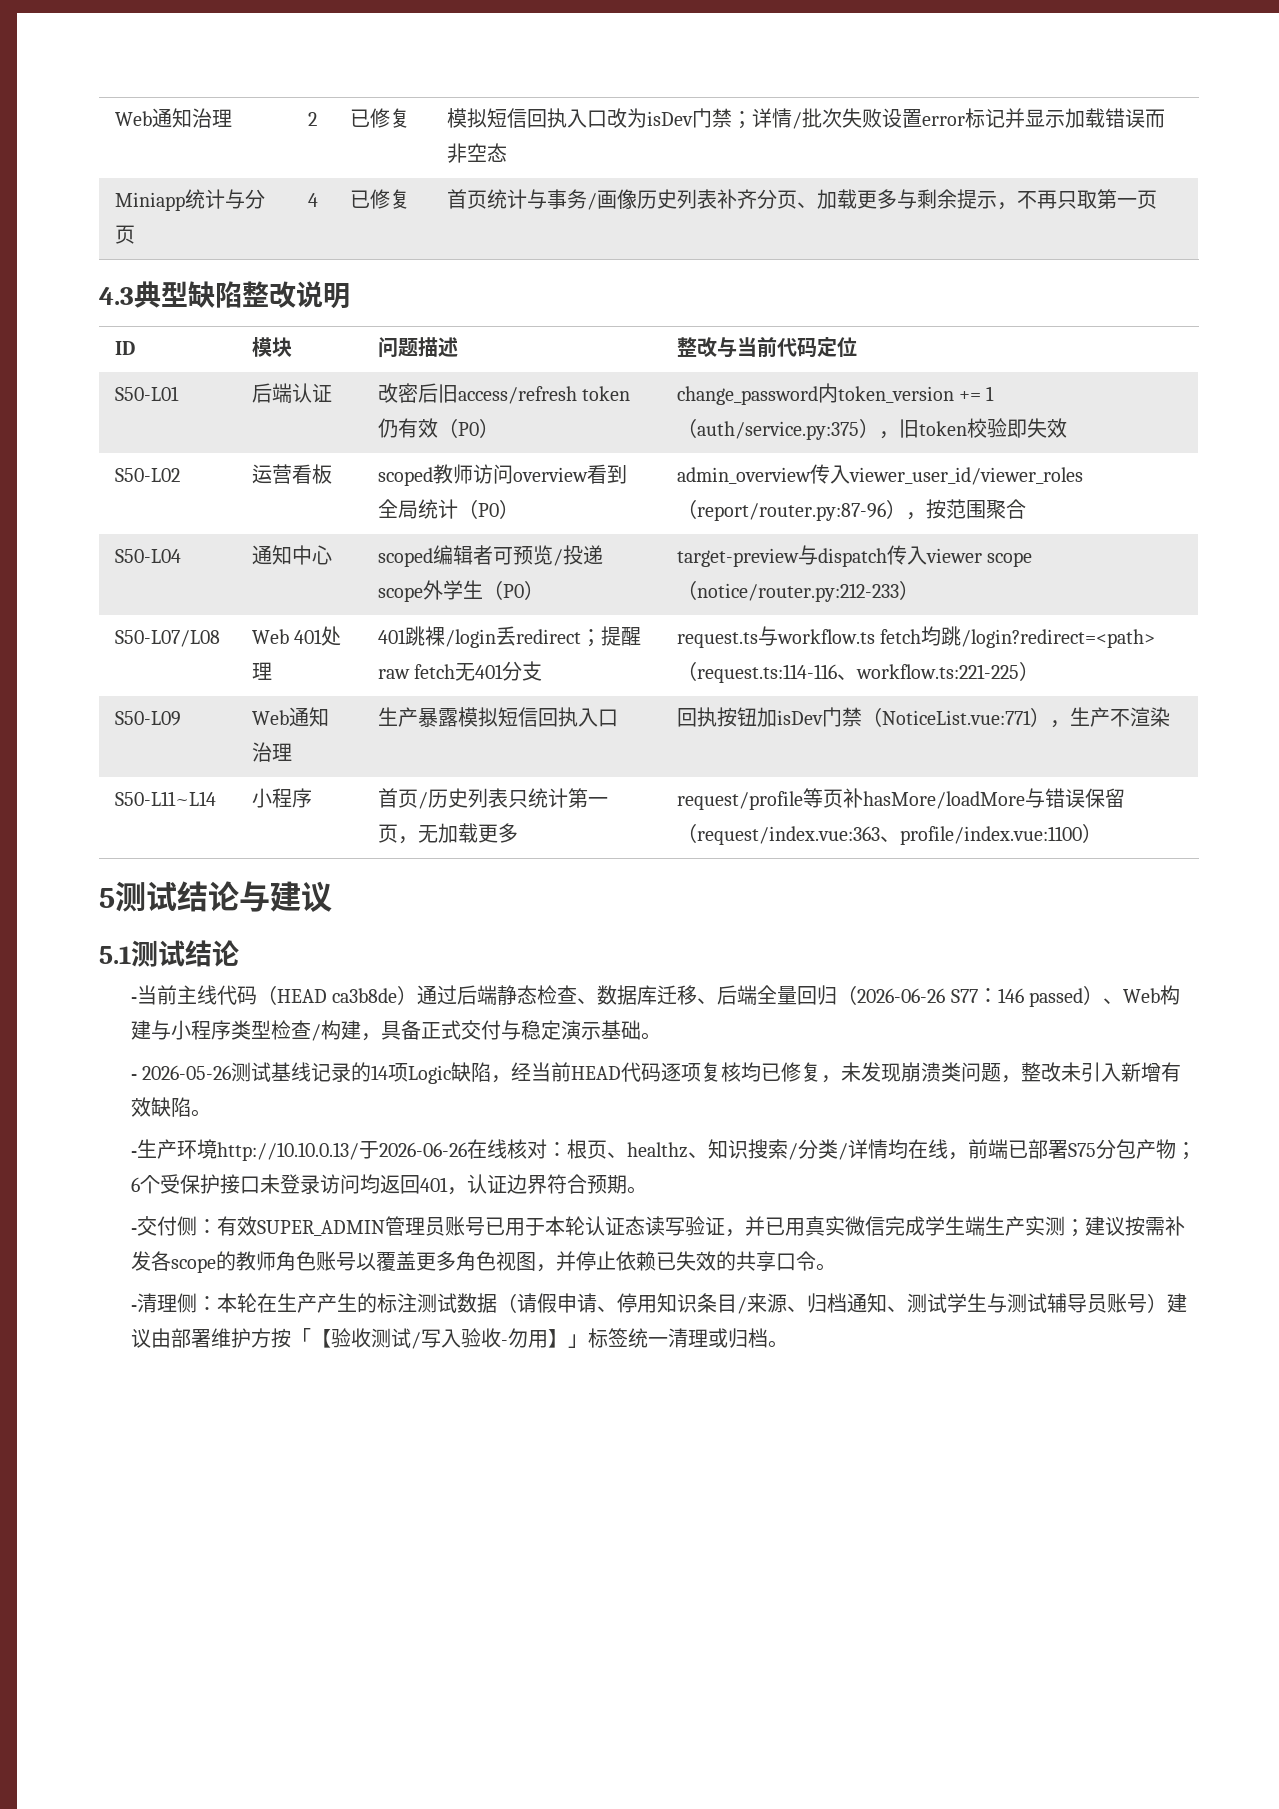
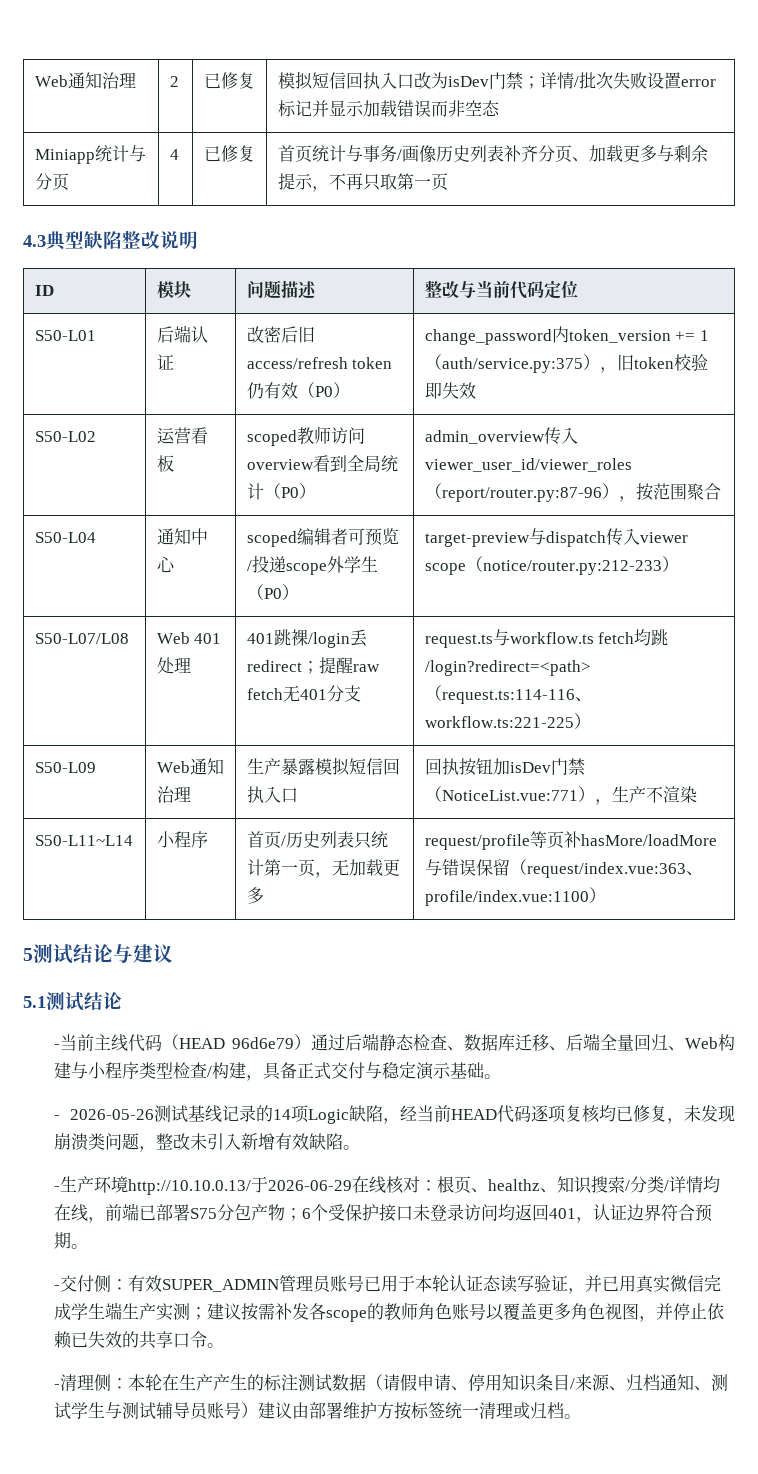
[332,988,398,1003] ca3b8de -> [231,1037,294,1049] 96d6e79
[837,985,1104,1007] （2026-06-26 S77：146 passed） -> (668, 1042) none
[378,1142,467,1157] 2026-06-26 -> [268,1180,353,1191] 2026-06-29
[290,1328,588,1349] 「【验收测试/写入验收-勿用】」 -> (412, 1411) none

